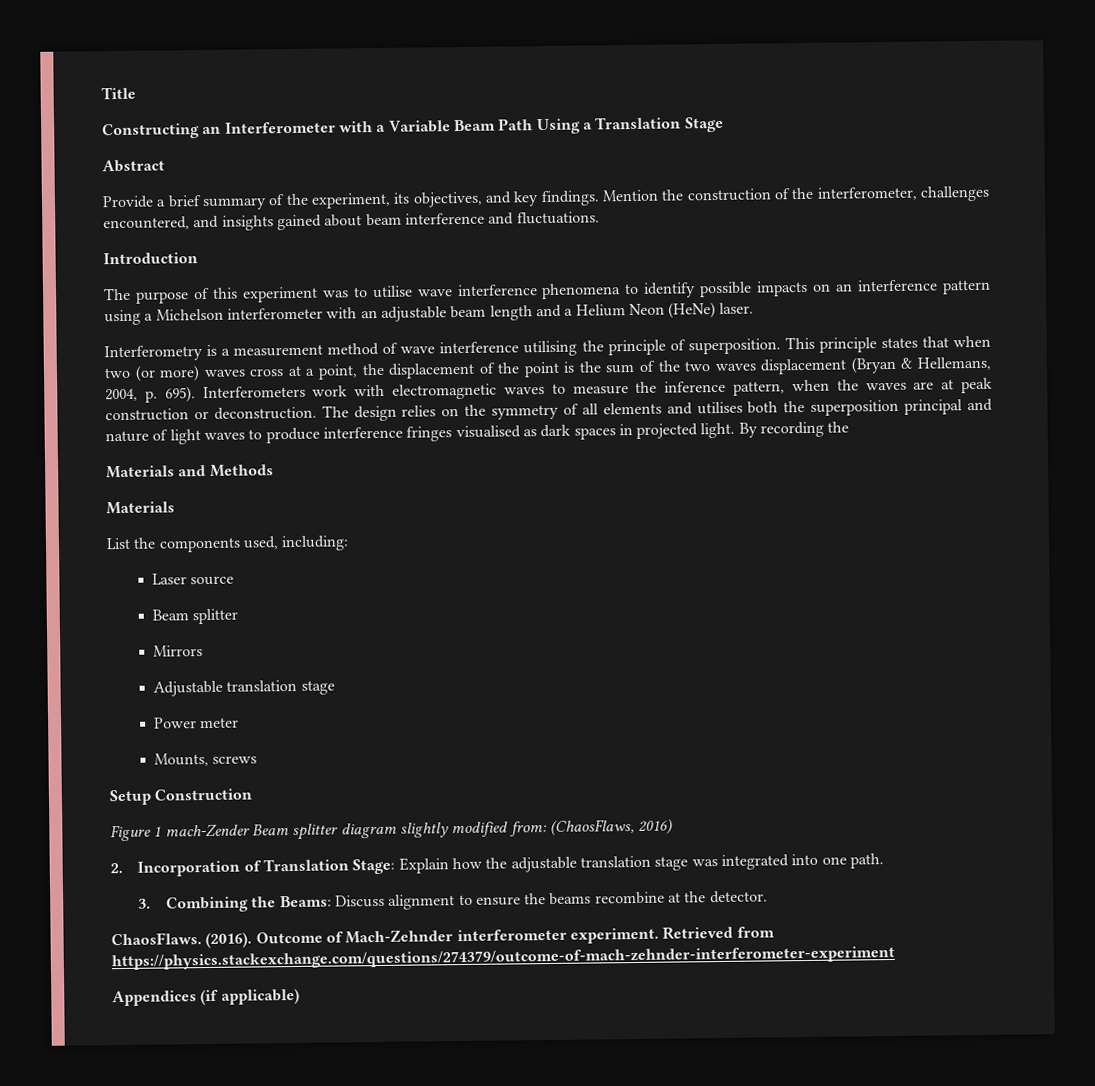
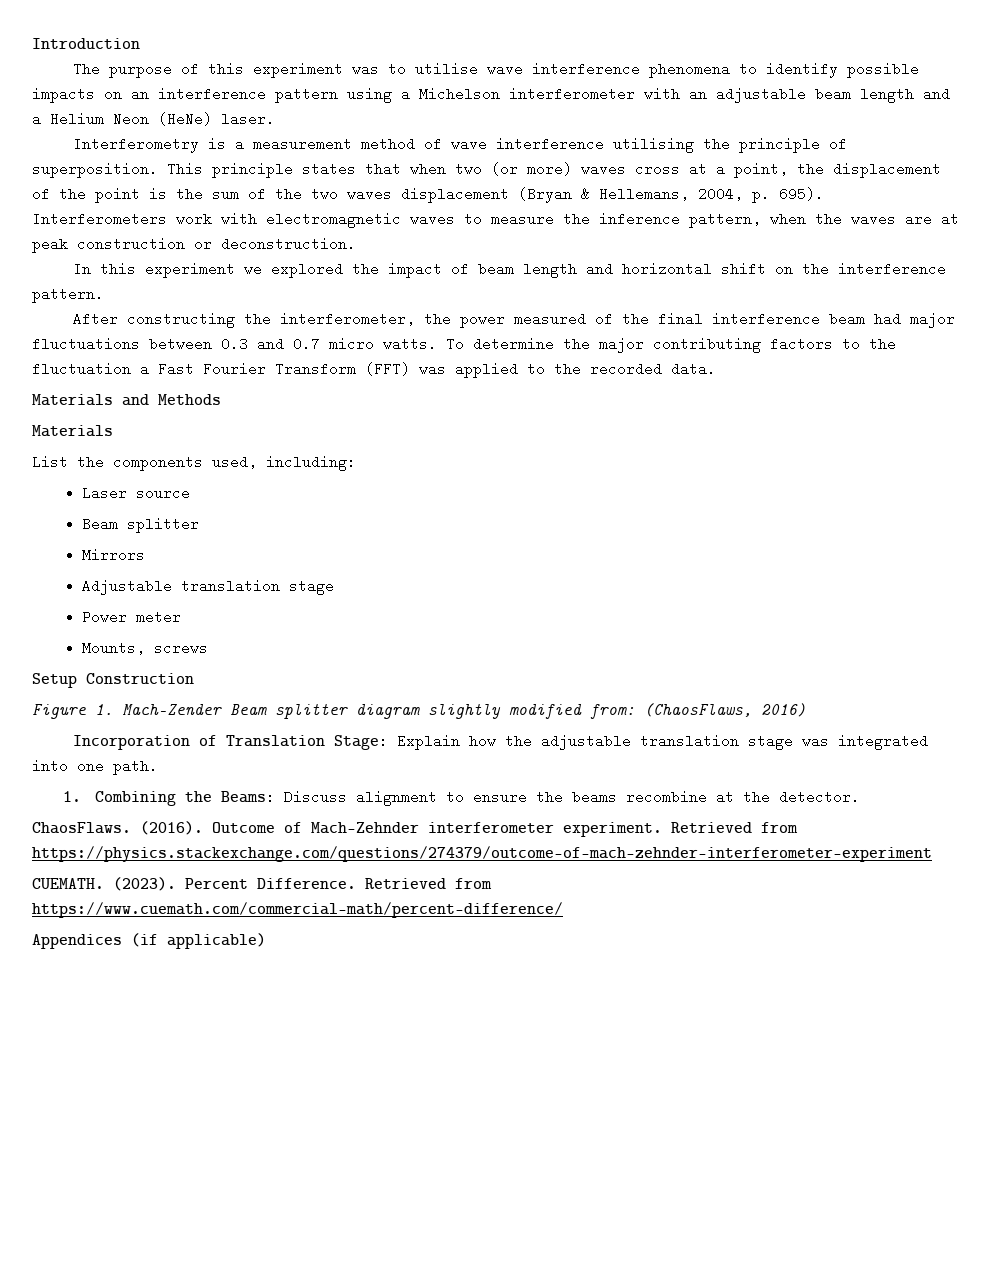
[101,86,136,100] [102,116,724,140] [102,159,165,173] [102,185,991,211] [103,211,600,231] Title // Constructing an Interferometer with a Variable Beam Path Using a Translation Stage // Abstract // Provide a brief summary of the experiment, its objectives, and key findings. Mention the construction of the interferometer, challenges encountered, and insights gained about beam interference and fluctuations. // -> (32, 43) none
[321,398,994,422] [105,421,850,445] The design relies on the symmetry of all elements and utilises both the superposition principal and nature of light waves to produce interference fringes visualised as dark spaces in projected light. By recording the -> [72,262,946,278] [32,287,104,303] [72,312,955,328] [32,337,896,353] [32,362,716,378] // In this experiment we explored the impact of beam length and horizontal shift on the interference pattern. // After constructing the interferometer, the power measured of the final interference beam had major fluctuations between 0.3 and 0.7 micro watts. To determine the major contributing factors to the fluctuation a Fast Fourier Transform (FFT) was applied to the recorded data.
[153,823,250,838] 1 mach-Zender -> [95,703,222,715] 1. Mach-Zender
[110,862,123,874] 2. -> (806, 710) none
[138,898,152,909] 3. -> [63,791,82,802] 1.
(895, 958) none -> [32,877,492,891] [32,902,563,918] // CUEMATH. (2023). Percent Difference. Retrieved from https://www.cuemath.com/commercial-math/percent-difference/

